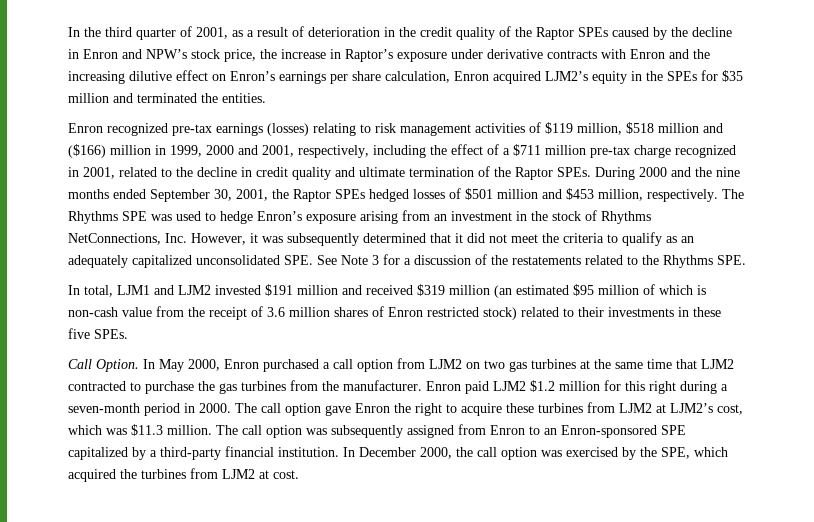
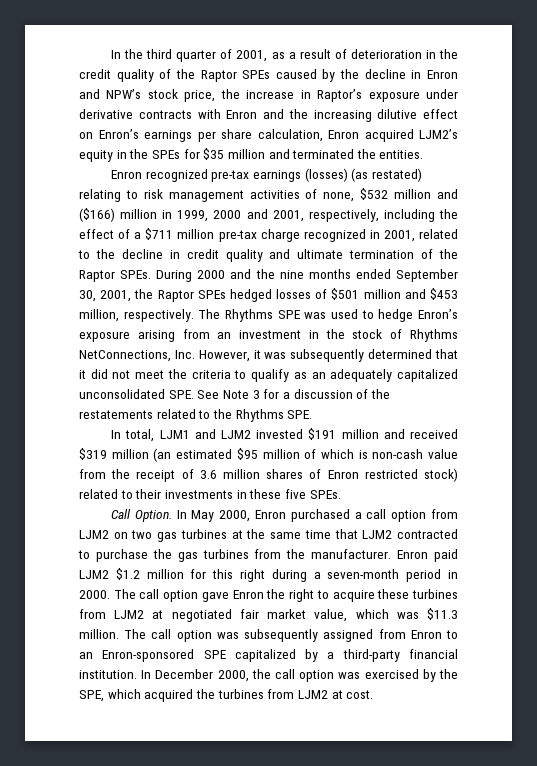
(309, 129) none -> [351,168,422,182] (as restated)
[545,122,654,135] $119 million, $518 -> [323,188,389,202] none, $532
[670,403,743,415] LJM2’s cost, -> [171,609,348,622] negotiated fair market value,

